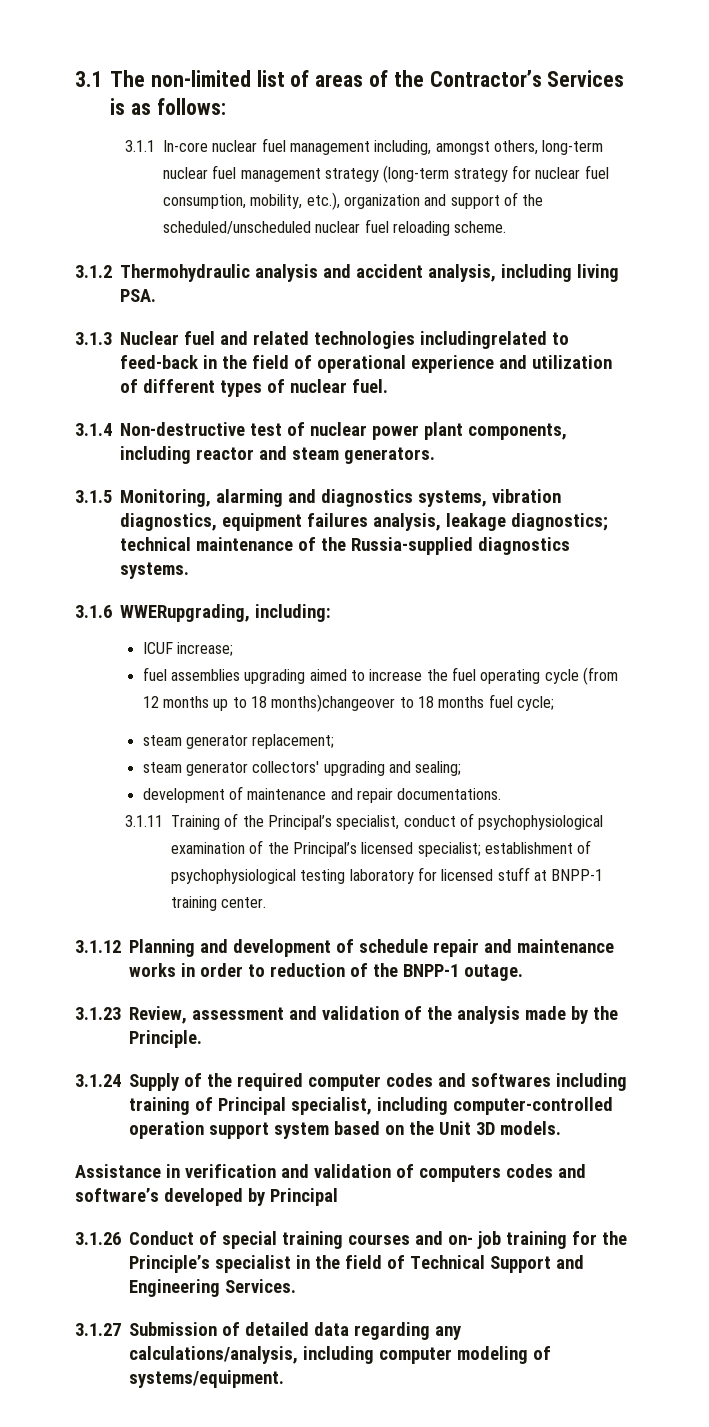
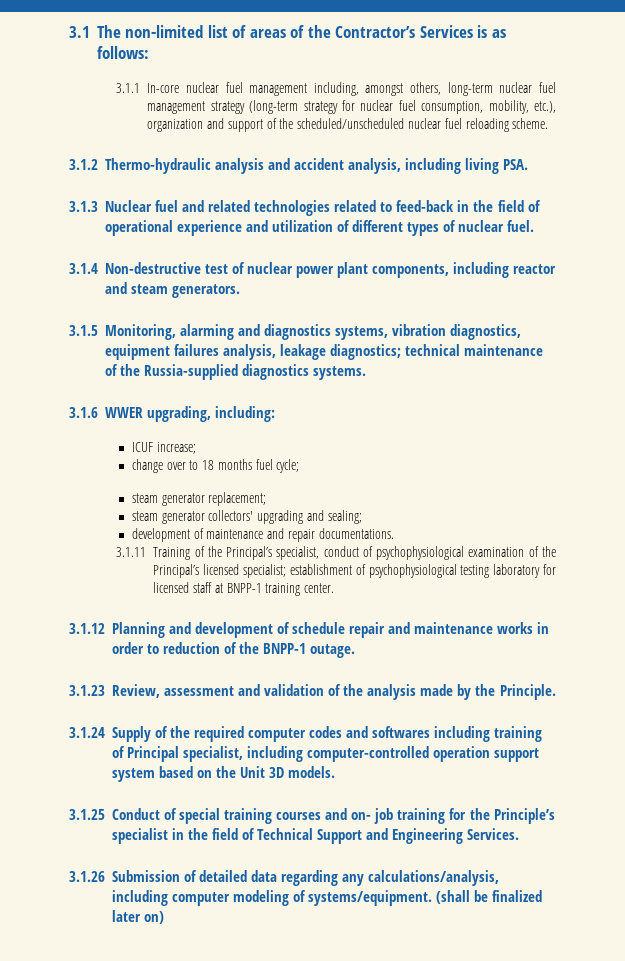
[120,264,250,282] Thermohydraulic -> [105,158,211,174] Thermo-hydraulic
[419,331,547,349] includingrelated -> [334,200,377,212] related
[120,604,250,622] WWERupgrading, -> [105,406,212,422] WWER upgrading,
[142,667,618,685] [142,694,396,712] fuel assemblies upgrading aimed to increase the fuel operating cycle (from 12 months up to 18 months)changeover -> [131,459,186,473] change over
[497,867,530,881] stuff -> [193,582,213,593] staff
[75,1164,586,1182] [75,1188,338,1206] [75,1232,121,1245] Assistance in verification and validation of computers codes and software’s developed by Principal // 3.1.26 -> [69,809,105,820] 3.1.25
[75,1323,121,1336] 3.1.27 -> [69,871,105,882] 3.1.26
(284, 1379) none -> [436,890,543,904] [112,910,165,924] (shall be finalized later on)

